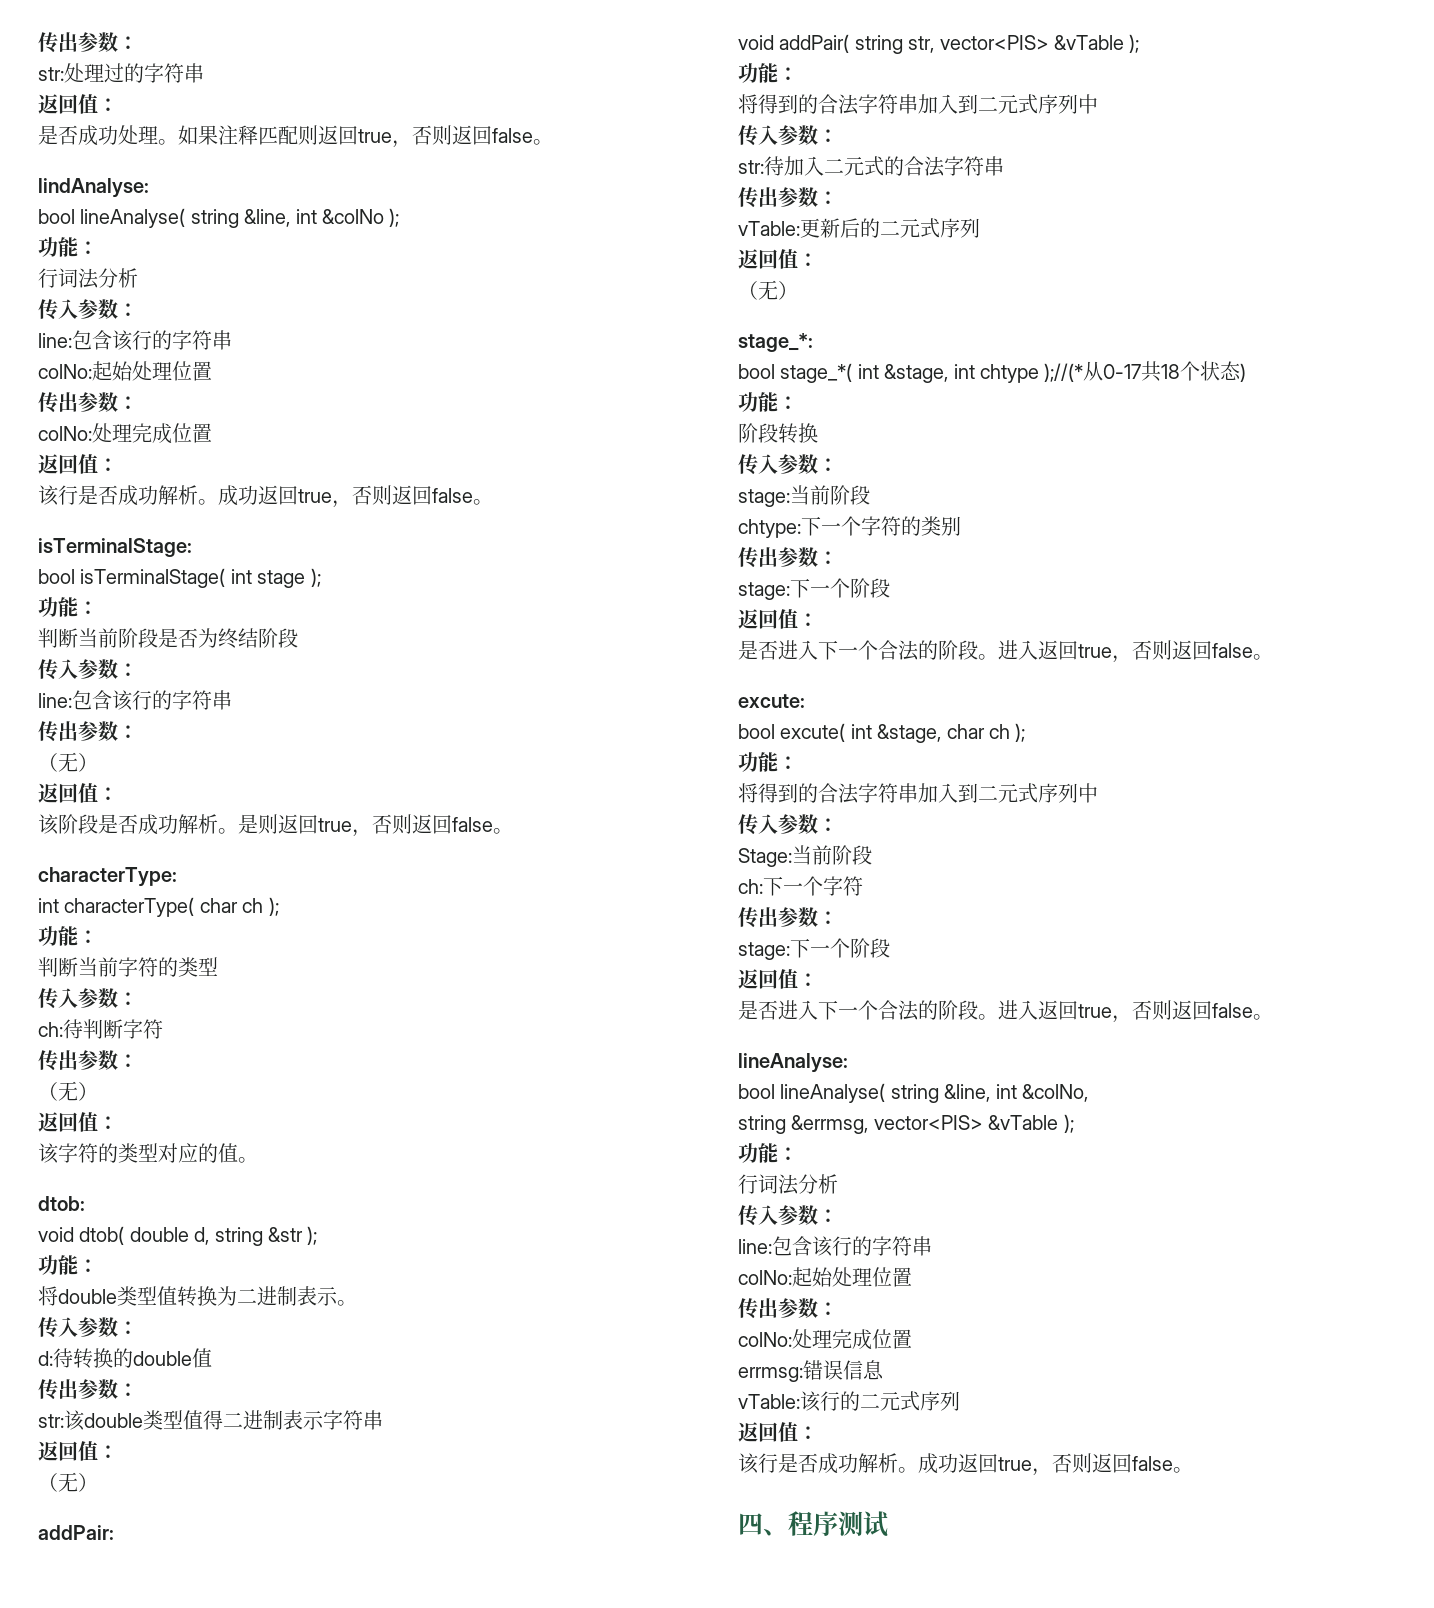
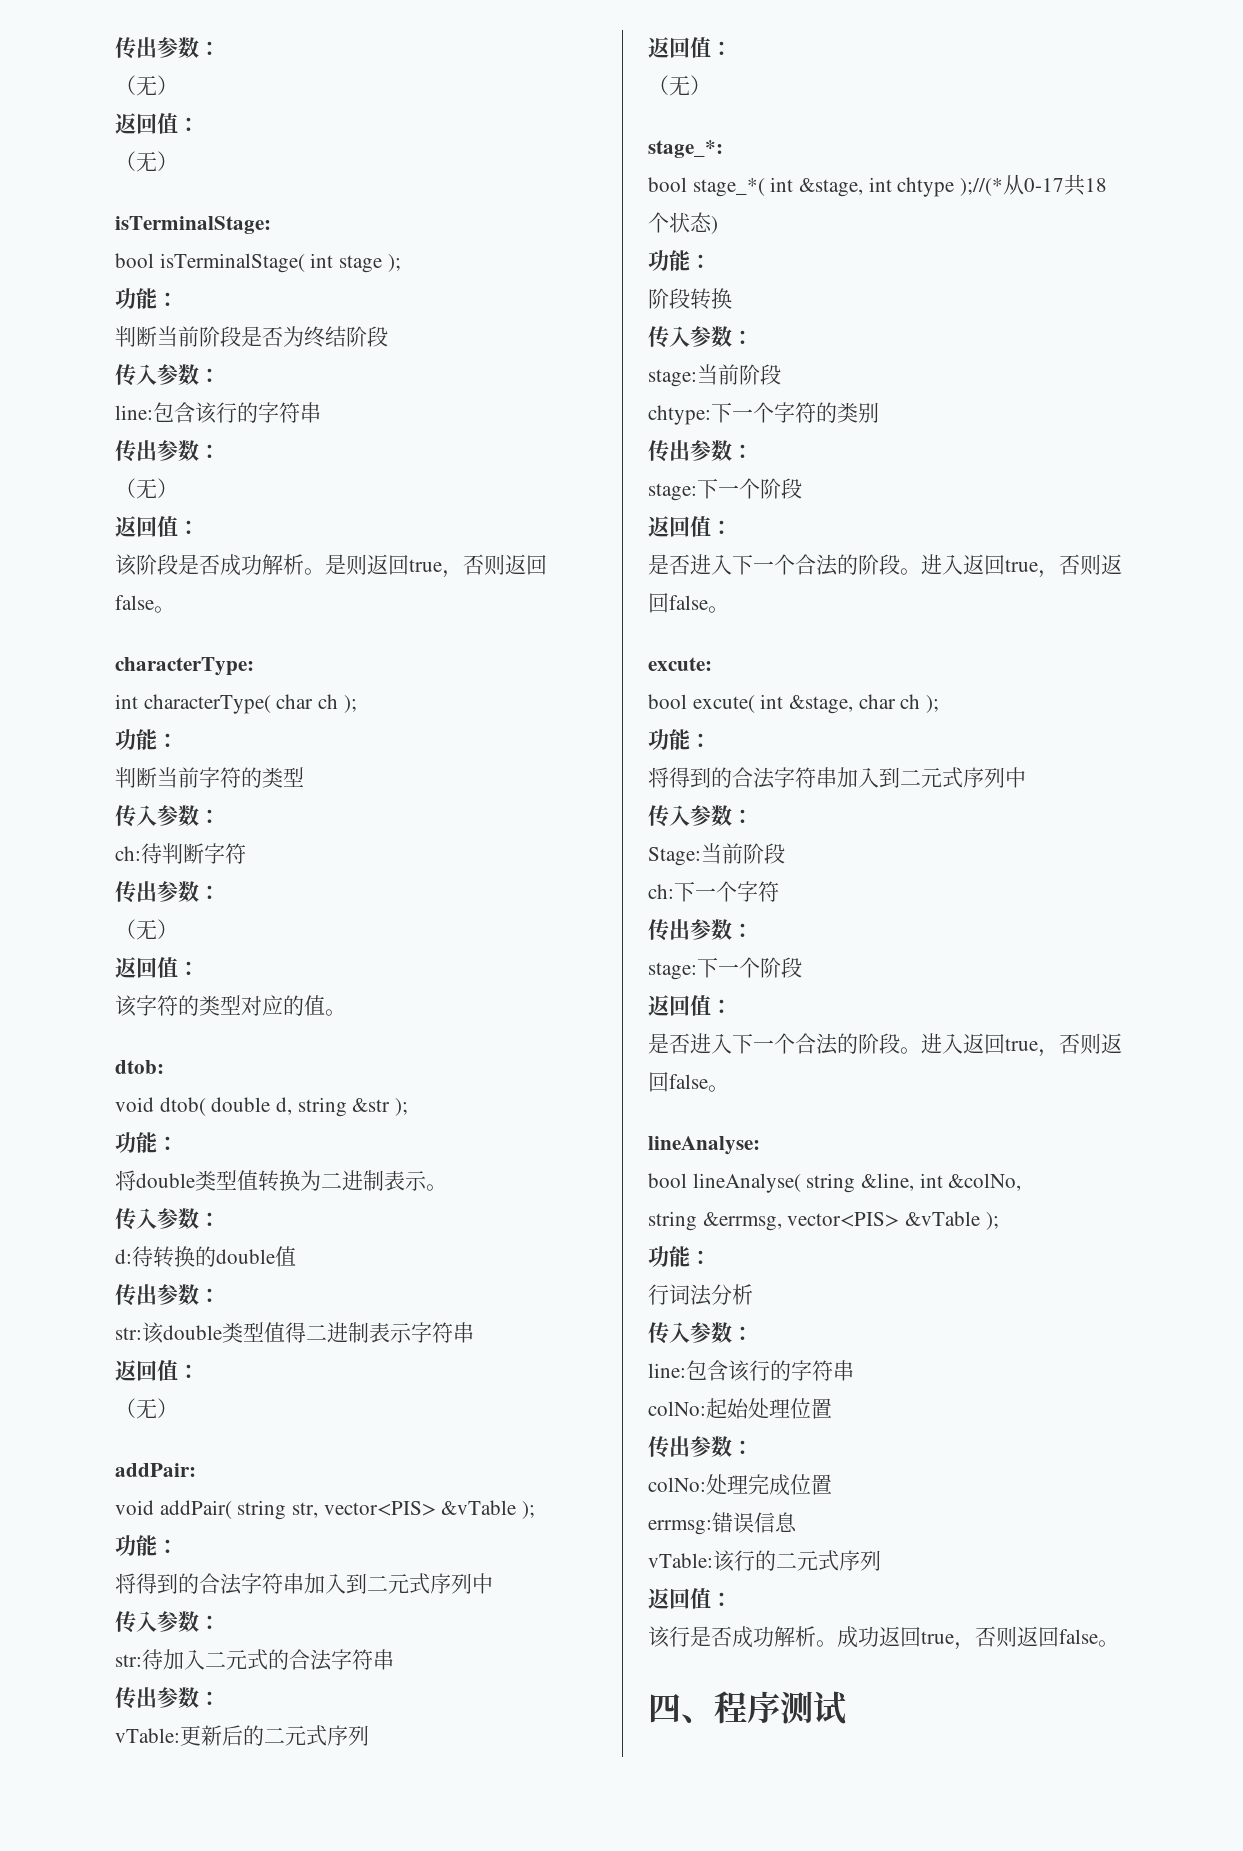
[38,32,138,53] [38,63,204,83] [38,94,118,114] [38,125,553,148] [38,178,149,198] [38,208,400,228] [38,237,98,257] [38,268,138,289] [38,299,138,320] [38,330,232,351] [38,361,212,381] [38,392,138,413] [38,423,212,444] [38,454,118,474] [38,485,493,508] 传出参数： // str:处理过的字符串 // 返回值： // 是否成功处理。如果注释匹配则返回true，否则返回false。 // lindAnalyse: // bool lineAnalyse( string &line, int &colNo ); // 功能： // 行词法分析 // 传入参数： // line:包含该行的字符串 // colNo:起始处理位置 // 传出参数： // colNo:处理完成位置 // 返回值： // 该行是否成功解析。成功返回true，否则返回false。 -> [115,37,220,59] [115,75,178,96] [115,113,199,134] [115,151,178,172] 传出参数： // （无） // 返回值： // （无）

